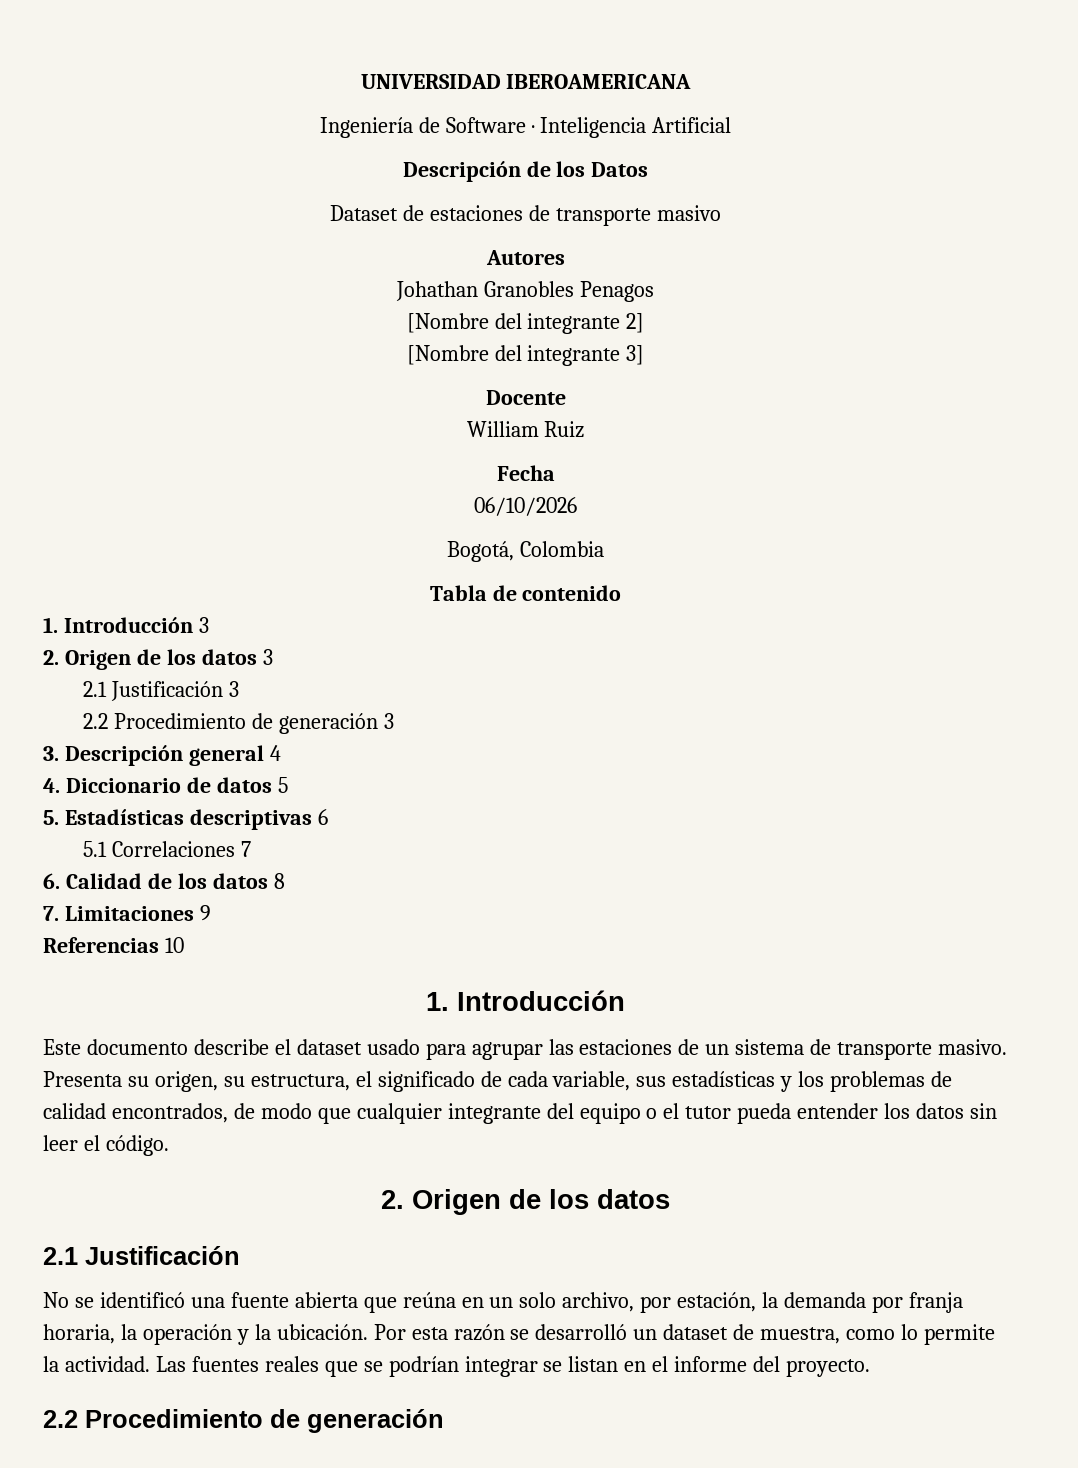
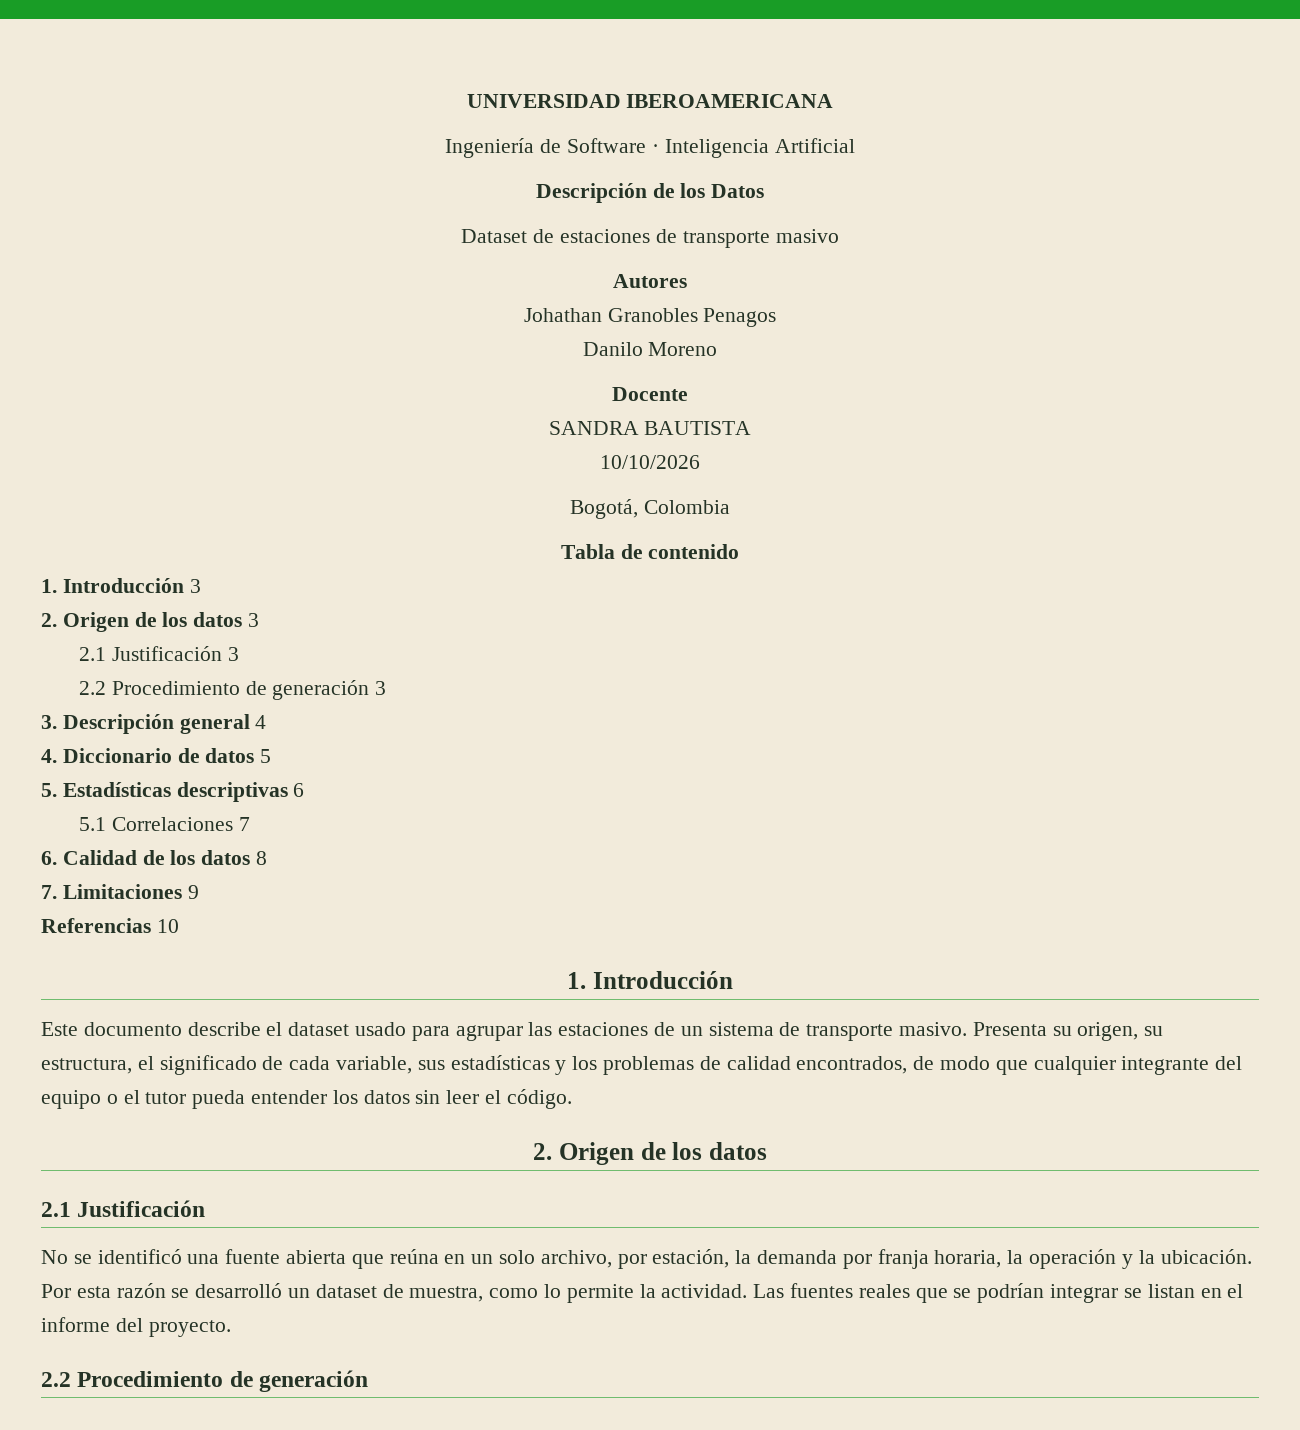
[406,313,645,334] [406,345,645,366] [485,390,566,405] [466,421,585,438] [496,465,555,481] [474,497,577,516] [Nombre del integrante 2] // [Nombre del integrante 3] // Docente // William Ruiz // Fecha // 06/10/2026 -> [582,342,718,356] [612,387,688,401] [548,421,752,435] [600,455,700,469] Danilo Moreno // Docente // SANDRA BAUTISTA // 10/10/2026

